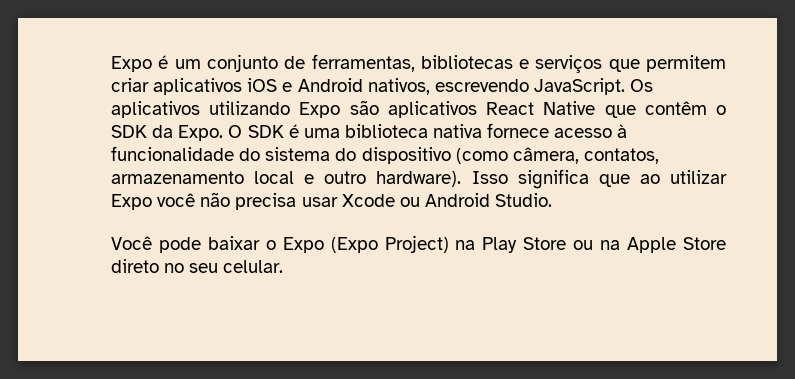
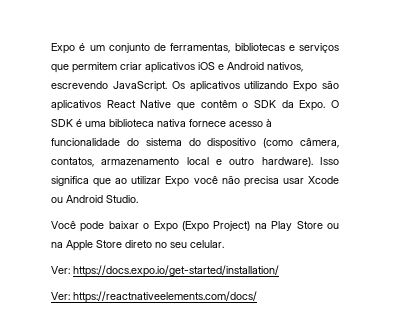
(284, 266) none -> [51,265,279,277] [51,291,257,303] // Ver: https://docs.expo.io/get-started/installation/ // Ver: https://reactnativeelements.com/docs/

